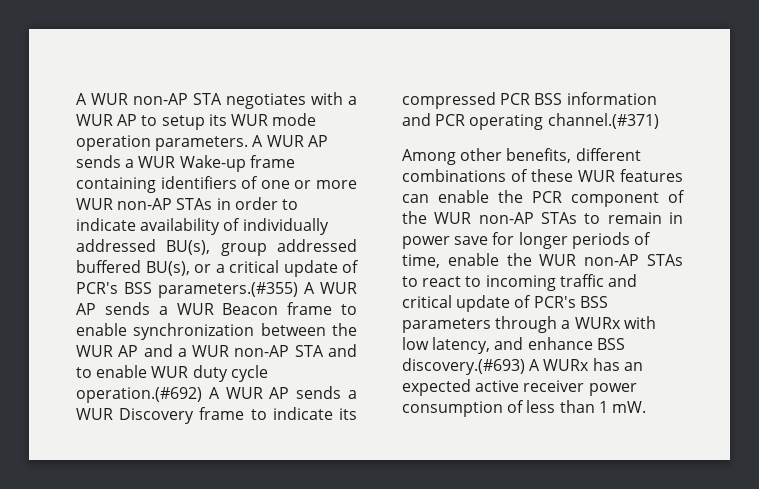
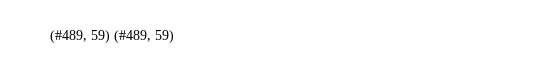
[76,92,357,109] [76,113,317,130] [76,135,328,151] [76,155,295,172] [76,176,357,193] [76,197,298,210] [76,218,329,235] [76,239,357,256] [76,260,359,277] [76,282,357,298] [76,302,357,315] [76,323,357,340] [76,344,357,357] [76,365,268,382] [76,386,358,403] [76,407,357,424] [402,92,657,109] [402,113,659,130] [402,148,641,165] [402,169,683,182] [402,190,685,207] [402,211,683,224] [402,232,651,249] [402,253,684,268] [402,274,637,291] [402,295,608,312] [402,316,656,333] [402,337,625,354] [402,358,643,375] [402,379,637,396] [402,400,646,417] A WUR non-AP STA negotiates with a WUR AP to setup its WUR mode operation parameters. A WUR AP sends a WUR Wake-up frame containing identifiers of one or more WUR non-AP STAs in order to indicate availability of individually addressed BU(s), group addressed buffered BU(s), or a critical update of PCR's BSS parameters.(#355) A WUR AP sends a WUR Beacon frame to enable synchronization between the WUR AP and a WUR non-AP STA and to enable WUR duty cycle operation.(#692) A WUR AP sends a WUR Discovery frame to indicate its compressed PCR BSS information and PCR operating channel.(#371) // Among other benefits, different combinations of these WUR features can enable the PCR component of the WUR non-AP STAs to remain in power save for longer periods of time, enable the WUR non-AP STAs to react to incoming traffic and critical update of PCR's BSS parameters through a WURx with low latency, and enhance BSS discovery.(#693) A WURx has an expected active receiver power consumption of less than 1 mW. -> [50,30,174,43] (#489, 59) (#489, 59)

